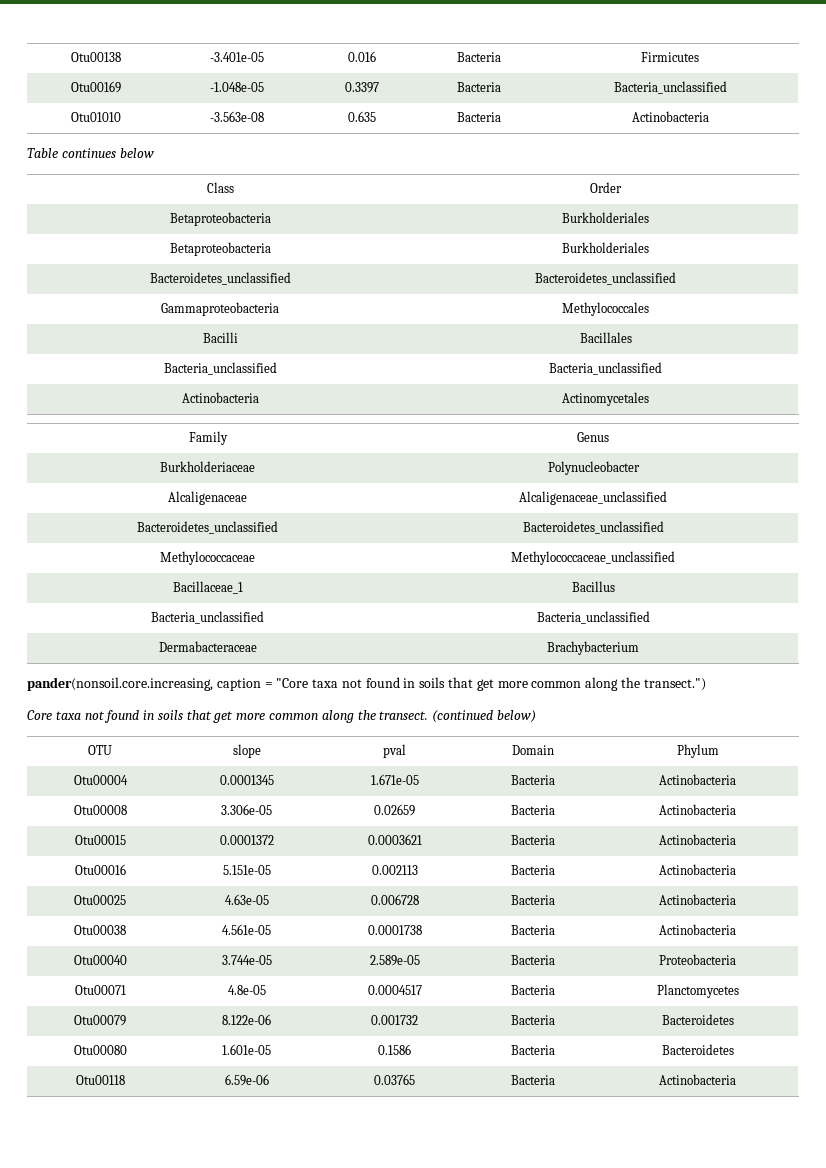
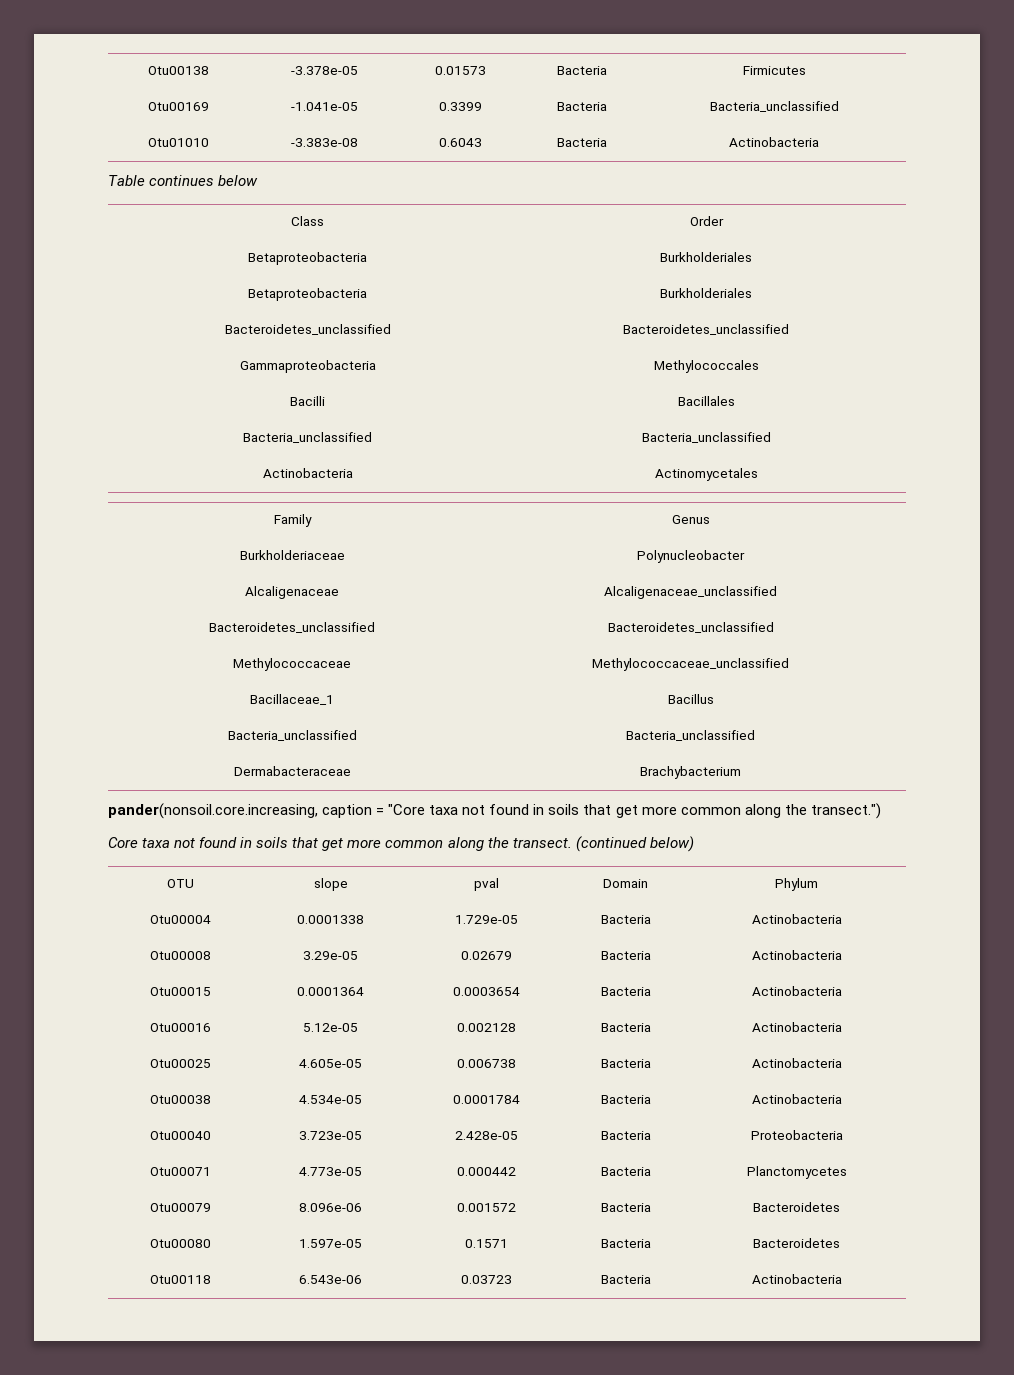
[209,52,264,62] [348,51,376,62] -3.401e-05 | 0.016 -> [290,66,358,75] [435,66,486,75] -3.378e-05 | 0.01573
[209,82,264,92] [345,82,379,93] -1.048e-05 | 0.3397 -> [290,102,358,111] [439,102,482,111] -1.041e-05 | 0.3399
[209,111,264,122] [348,111,376,122] -3.563e-08 | 0.635 -> [290,138,358,147] [439,138,482,147] -3.383e-08 | 0.6043
[219,775,274,785] [370,774,419,785] 0.0001345 | 1.671e-05 -> [297,915,364,924] [454,915,518,924] 0.0001338 | 1.729e-05
[221,804,272,815] [374,804,415,816] 3.306e-05 | 0.02659 -> [303,951,358,960] [460,951,512,960] 3.29e-05 | 0.02679
[219,835,274,845] [367,834,422,845] 0.0001372 | 0.0003621 -> [297,987,364,996] [452,987,520,996] 0.0001364 | 0.0003654
[222,865,271,875] [371,865,418,875] 5.151e-05 | 0.002113 -> [303,1023,358,1032] [456,1023,516,1032] 5.12e-05 | 0.002128
[224,894,269,905] [370,894,419,905] 4.63e-05 | 0.006728 -> [299,1059,362,1068] [456,1059,516,1068] 4.605e-05 | 0.006738
[222,924,271,935] [367,925,422,935] 4.561e-05 | 0.0001738 -> [299,1095,362,1104] [452,1095,520,1104] 4.534e-05 | 0.0001784
[221,955,272,965] [369,955,420,966] 3.744e-05 | 2.589e-05 -> [299,1131,362,1140] [454,1131,518,1140] 3.723e-05 | 2.428e-05
[227,985,266,995] [367,985,422,995] 4.8e-05 | 0.0004517 -> [299,1167,362,1176] [456,1167,516,1176] 4.773e-05 | 0.000442
[222,1014,271,1025] [371,1015,418,1025] 8.122e-06 | 0.001732 -> [299,1203,362,1212] [456,1203,516,1212] 8.096e-06 | 0.001572
[222,1044,271,1055] [378,1044,411,1055] 1.601e-05 | 0.1586 -> [299,1239,362,1248] [464,1239,508,1248] 1.597e-05 | 0.1571
[224,1074,269,1086] [374,1074,415,1085] 6.59e-06 | 0.03765 -> [299,1275,362,1284] [460,1275,512,1284] 6.543e-06 | 0.03723

